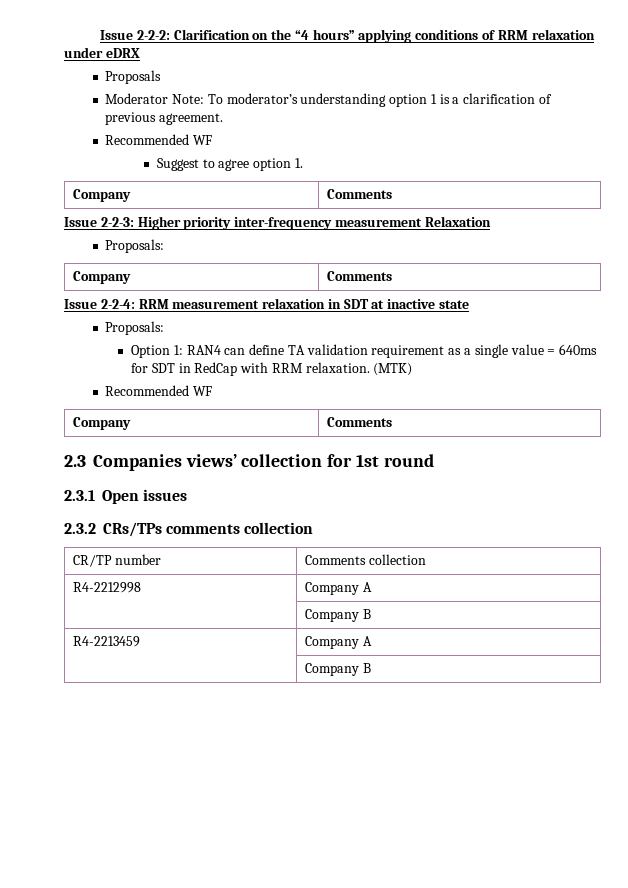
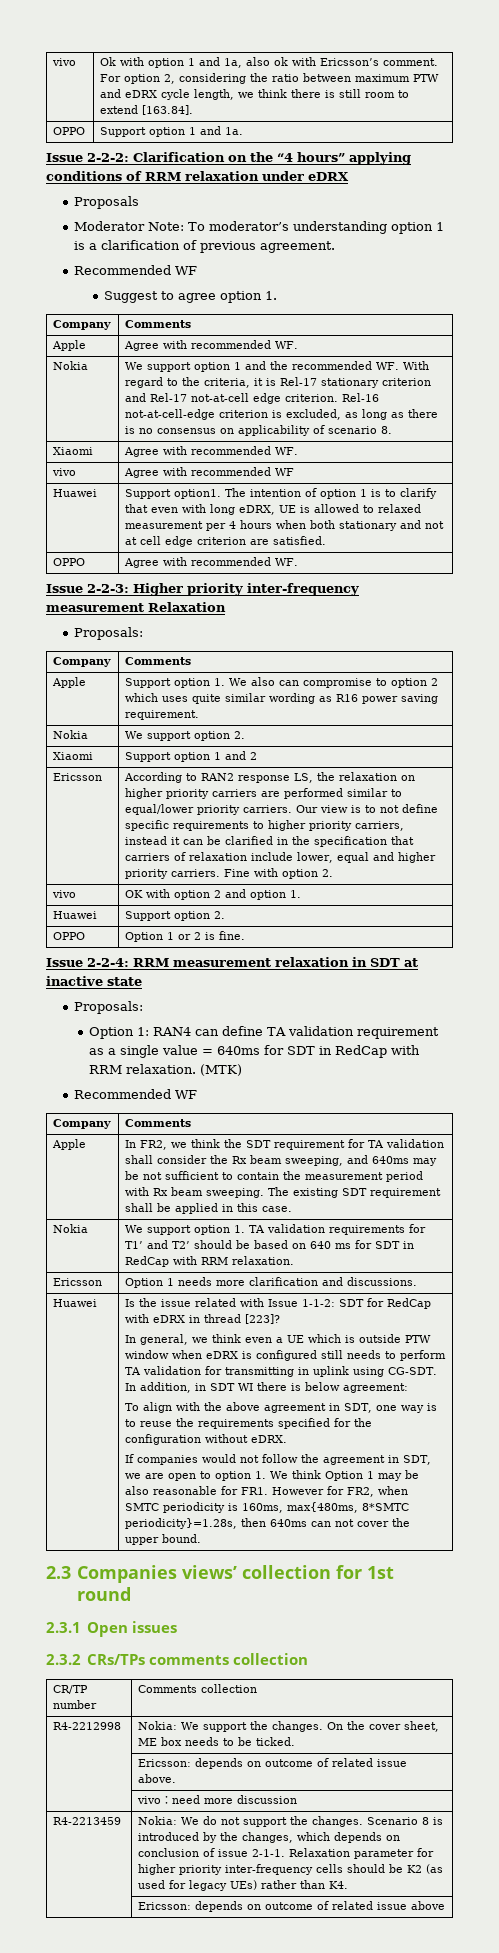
(99, 35) none -> [52,58,77,66] [100,57,439,68] [100,73,440,84] [100,89,410,100] [100,105,194,115] [53,127,86,135] [100,126,244,137] vivo | Ok with option 1 and 1a, also ok with Ericsson’s comment. For option 2, considering the ratio between maximum PTW and eDRX cycle length, we think there is still room to extend [163.84]. // OPPO | Support option 1 and 1a. //
(392, 194) none -> [52,340,87,351] [124,340,299,351] [53,361,89,370] [125,361,430,372] [125,377,432,388] [125,393,380,404] [125,409,439,420] [125,425,393,436] [53,447,94,455] [124,446,299,457] [52,468,77,476] [124,467,295,478] [53,489,98,497] [125,488,438,499] [125,504,422,515] [125,520,445,531] [125,536,327,547] [53,558,86,566] [124,557,299,568] // Apple | Agree with recommended WF. // Nokia | We support option 1 and the recommended WF. With regard to the criteria, it is Rel-17 stationary criterion and Rel-17 not-at-cell edge criterion. Rel-16 not-at-cell-edge criterion is excluded, as long as there is no consensus on applicability of scenario 8. // Xiaomi | Agree with recommended WF. // vivo | Agree with recommended WF // Huawei | Support option1. The intention of option 1 is to clarify that even with long eDRX, UE is allowed to relaxed measurement per 4 hours when both stationary and not at cell edge criterion are satisfied. // OPPO | Agree with recommended WF.
(392, 276) none -> [52,677,87,688] [125,677,439,688] [125,693,439,704] [125,710,200,720] [53,730,89,739] [125,731,246,741] [53,752,94,760] [125,751,258,762] [53,773,103,781] [124,772,416,783] [125,788,403,799] [125,804,439,815] [125,820,405,831] [125,836,415,847] [125,852,437,863] [125,868,334,879] [52,890,77,898] [125,889,302,900] [53,911,98,919] [125,911,226,921] [53,932,86,940] [125,931,246,942] // Apple | Support option 1. We also can compromise to option 2 which uses quite similar wording as R16 power saving requirement. // Nokia | We support option 2. // Xiaomi | Support option 1 and 2 // Ericsson | According to RAN2 response LS, the relaxation on higher priority carriers are performed similar to equal/lower priority carriers. Our view is to not define specific requirements to higher priority carriers, instead it can be clarified in the specification that carriers of relaxation include lower, equal and higher priority carriers. Fine with option 2. // vivo | OK with option 2 and option 1. // Huawei | Support option 2. // OPPO | Option 1 or 2 is fine.
(392, 422) none -> [52,1139,87,1150] [125,1139,445,1150] [125,1155,438,1166] [125,1171,424,1182] [125,1187,442,1198] [125,1203,293,1214] [53,1224,89,1233] [125,1224,427,1235] [125,1240,415,1249] [125,1256,295,1267] [53,1278,103,1286] [125,1277,418,1288] [53,1299,98,1307] [125,1298,432,1309] [125,1314,281,1324] [125,1334,432,1345] [125,1350,447,1361] [125,1366,438,1377] [125,1382,409,1393] [125,1402,438,1413] [125,1418,373,1429] [125,1434,288,1445] [125,1454,432,1465] [125,1470,420,1481] [125,1486,409,1497] [125,1502,410,1513] [125,1518,411,1529] [125,1534,202,1545] // Apple | In FR2, we think the SDT requirement for TA validation shall consider the Rx beam sweeping, and 640ms may be not sufficient to contain the measurement period with Rx beam sweeping. The existing SDT requirement shall be applied in this case. // Nokia | We support option 1. TA validation requirements for T1’ and T2’ should be based on 640 ms for SDT in RedCap with RRM relaxation. // Ericsson | Option 1 needs more clarification and discussions. // Huawei | Is the issue related with Issue 1-1-2: SDT for RedCap with eDRX in thread [223]? // In general, we think even a UE which is outside PTW window when eDRX is configured still needs to perform TA validation for transmitting in uplink using CG-SDT. In addition, in SDT WI there is below agreement: // To align with the above agreement in SDT, one way is to reuse the requirements specified for the configuration without eDRX. // If companies would not follow the agreement in SDT, we are open to option 1. We think Option 1 may be also reasonable for FR1. However for FR2, when SMTC periodicity is 160ms, max{480ms, 8*SMTC periodicity}=1.28s, then 640ms can not cover the upper bound.
[304,582,372,595] [304,609,371,622] [72,636,140,647] [304,636,372,649] [304,663,371,676] Company A // | Company B // R4-2213459 | Company A // | Company B -> [138,1721,440,1732] [138,1737,296,1746] [138,1758,408,1769] [138,1774,177,1783] [137,1795,298,1804] [53,1817,122,1825] [138,1816,444,1827] [138,1832,401,1843] [138,1848,435,1859] [138,1864,444,1875] [138,1880,349,1891] [138,1901,446,1912] Nokia: We support the changes. On the cover sheet, ME box needs to be ticked. // | Ericsson: depends on outcome of related issue above. // | vivo：need more discussion // R4-2213459 | Nokia: We do not support the changes. Scenario 8 is introduced by the changes, which depends on conclusion of issue 2-1-1. Relaxation parameter for higher priority inter-frequency cells should be K2 (as used for legacy UEs) rather than K4. // | Ericsson: depends on outcome of related issue above

